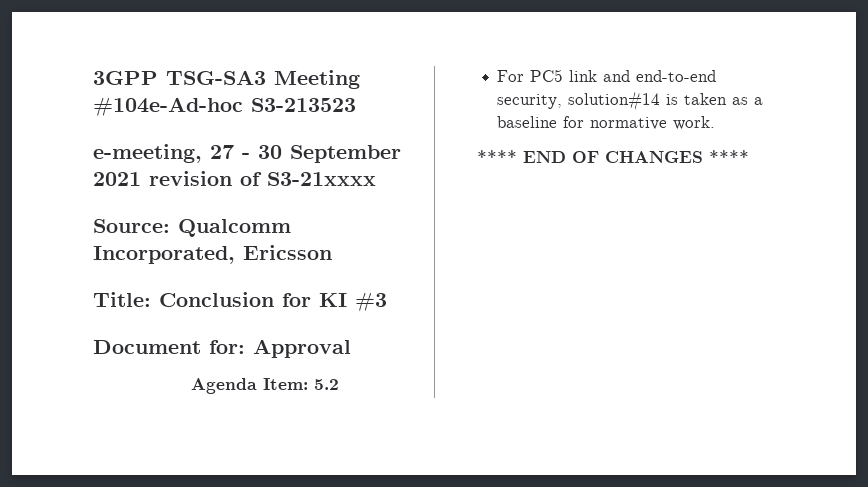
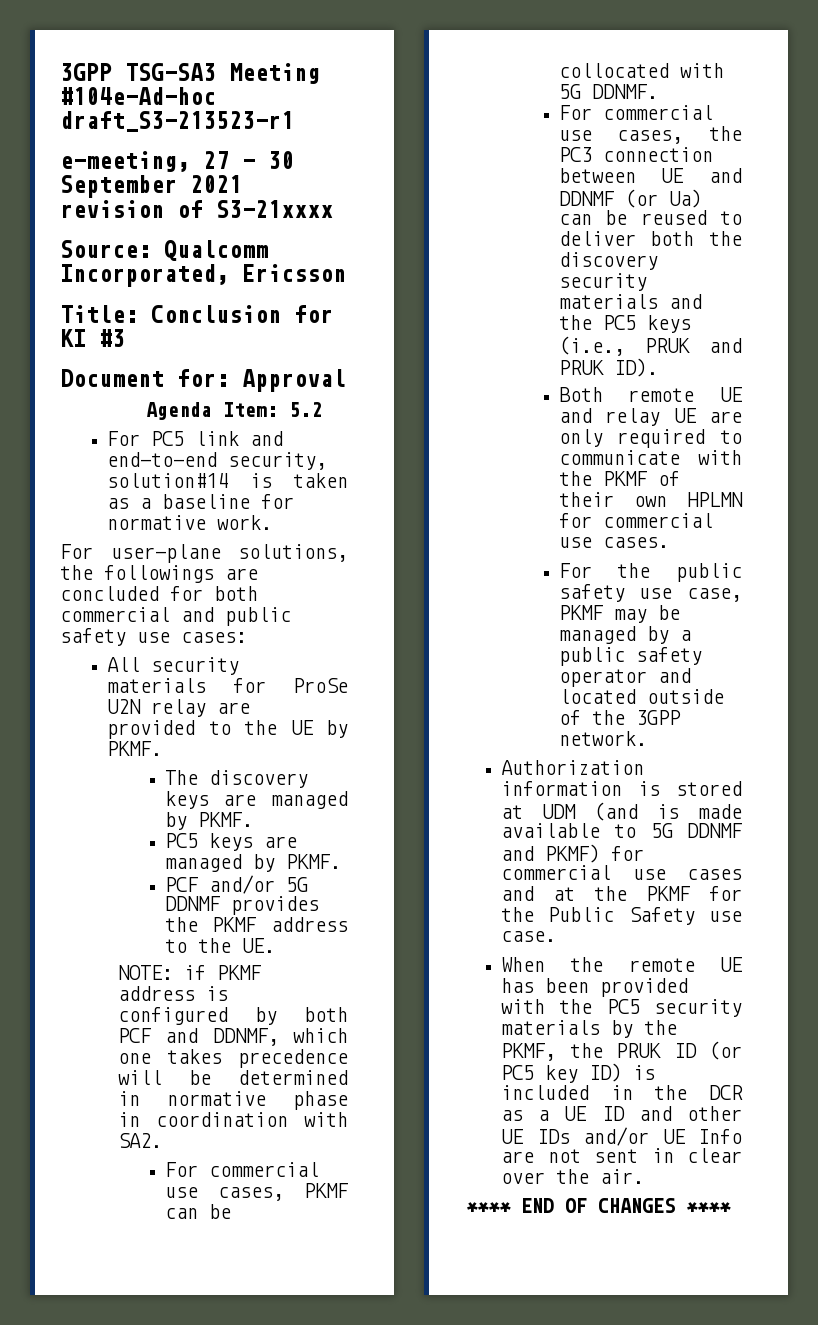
[251,98,356,112] S3-213523 -> [60,111,294,132] draft_S3-213523-r1
(716, 123) none -> [60,544,348,563] [60,565,258,583] [60,586,258,601] [60,607,291,626] [60,628,247,646] [106,657,239,675] [106,678,348,693] [106,699,250,717] [106,720,349,739] [106,741,162,756] [164,770,308,788] [164,791,348,809] [164,812,253,830] [164,833,297,851] [164,854,341,872] [164,875,308,894] [164,896,319,915] [164,917,348,932] [164,938,275,953] [117,965,261,980] [117,986,228,1001] [117,1007,348,1025] [117,1028,348,1046] [117,1049,348,1068] [117,1070,348,1085] [117,1091,348,1110] [117,1112,348,1127] [117,1133,162,1148] [164,1162,319,1177] [164,1183,348,1201] [164,1204,231,1219] [558,63,724,78] [558,84,658,99] [558,105,713,120] [558,126,742,144] [558,147,713,162] [558,168,742,183] [558,189,702,208] [558,210,742,225] [558,231,742,246] [558,252,658,270] [558,273,647,291] [558,294,702,309] [558,315,691,333] [558,336,742,356] [558,358,658,377] [558,387,742,402] [558,408,742,426] [558,429,742,448] [558,450,742,465] [558,471,680,486] [558,492,743,507] [558,513,713,528] [558,537,669,548] [558,563,742,582] [558,584,742,602] [558,605,680,623] [558,626,691,644] [558,647,702,666] [558,668,691,687] [558,689,724,704] [558,710,681,725] [558,731,647,746] [500,760,644,775] [500,781,742,796] [500,802,742,821] [500,823,742,838] [500,844,644,863] [500,865,742,880] [500,886,742,901] [500,907,742,925] [500,931,556,942] [500,957,742,972] [500,978,688,997] [500,999,742,1017] [500,1020,677,1038] [500,1041,742,1061] [500,1063,655,1083] [500,1085,743,1100] [500,1106,742,1121] [500,1127,742,1146] [500,1148,742,1163] [500,1169,644,1184] // For user-plane solutions, the followings are concluded for both commercial and public safety use cases: // All security materials for ProSe U2N relay are provided to the UE by PKMF. // The discovery keys are managed by PKMF. // PC5 keys are managed by PKMF. // PCF and/or 5G DDNMF provides the PKMF address to the UE. // NOTE: if PKMF address is configured by both PCF and DDNMF, which one takes precedence will be determined in normative phase in coordination with SA2. // For commercial use cases, PKMF can be collocated with 5G DDNMF. // For commercial use cases, the PC3 connection between UE and DDNMF (or Ua) can be reused to deliver both the discovery security materials and the PC5 keys (i.e., PRUK and PRUK ID). // Both remote UE and relay UE are only required to communicate with the PKMF of their own HPLMN for commercial use cases. // For the public safety use case, PKMF may be managed by a public safety operator and located outside of the 3GPP network. // Authorization information is stored at UDM (and is made available to 5G DDNMF and PKMF) for commercial use cases and at the PKMF for the Public Safety use case. // When the remote UE has been provided with the PC5 security materials by the PKMF, the PRUK ID (or PC5 key ID) is included in the DCR as a UE ID and other UE IDs and/or UE Info are not sent in clear over the air.

